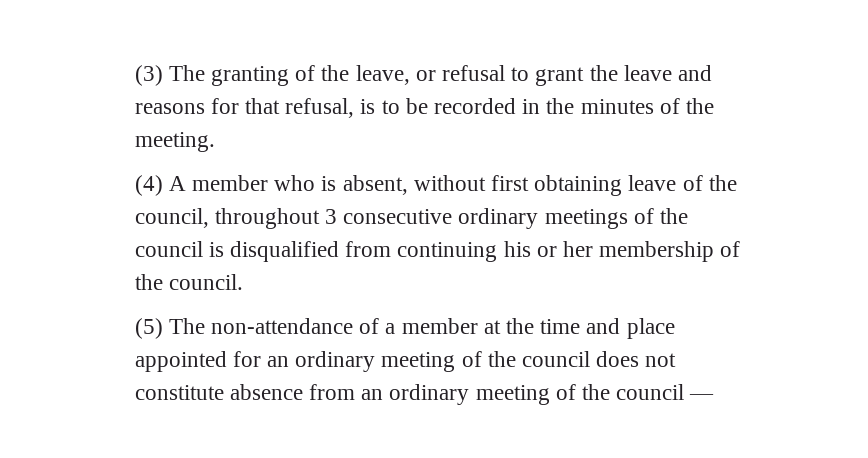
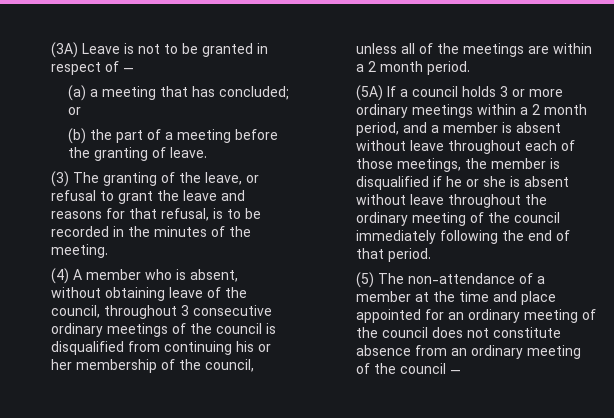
(134, 75) none -> [51,42,269,58] [51,61,135,75] [68,85,290,101] [68,107,82,115] [68,128,279,144] [68,147,208,161] (3A) Leave is not to be granted in respect of — // (a) a meeting that has concluded; or // (b) the part of a meeting before the granting of leave. //
[490,175,529,191] first -> (102, 292) none
[168,274,243,290] council. -> [205,359,255,372] [356,43,593,57] [356,61,471,75] [356,85,564,101] [356,104,588,118] [356,122,562,136] [356,140,576,154] [356,158,561,172] [356,176,570,190] [356,194,548,208] [356,212,561,226] [356,230,571,244] [356,248,432,262] council, unless all of the meetings are within a 2 month period. // (5A) If a council holds 3 or more ordinary meetings within a 2 month period, and a member is absent without leave throughout each of those meetings, the member is disqualified if he or she is absent without leave throughout the ordinary meeting of the council immediately following the end of that period.

